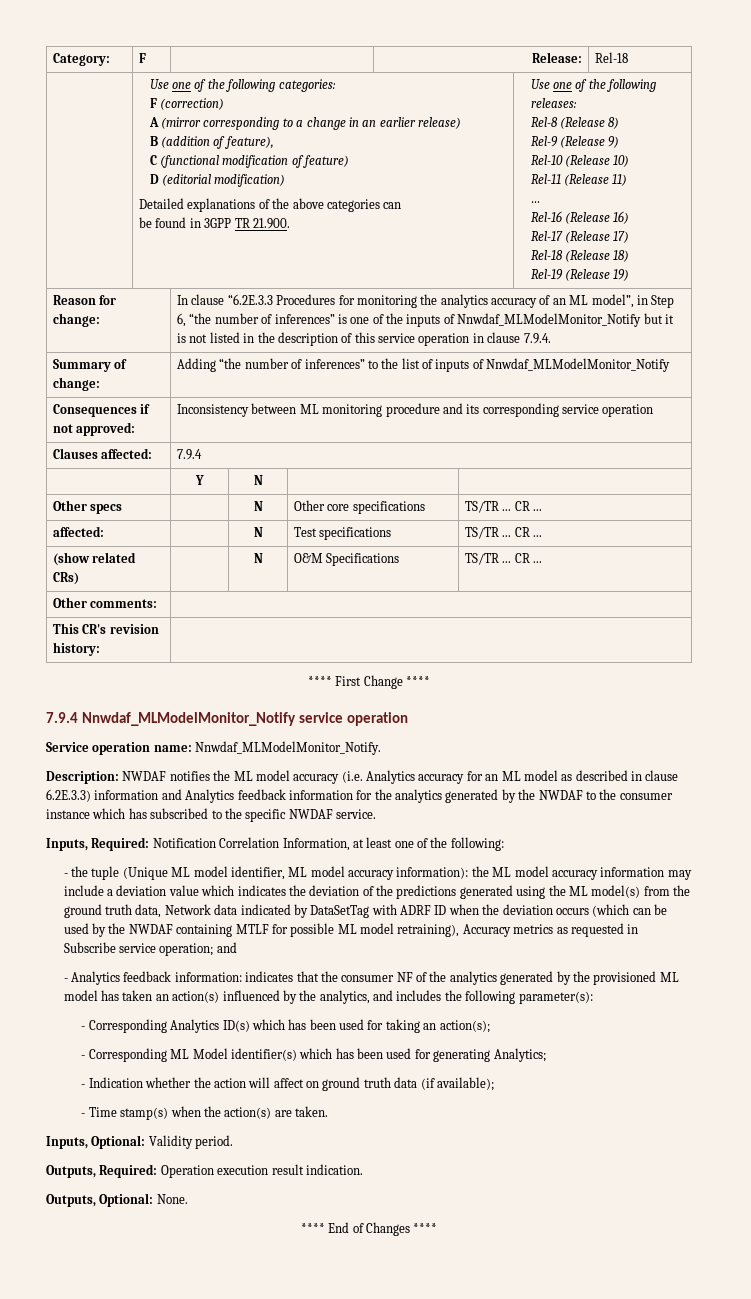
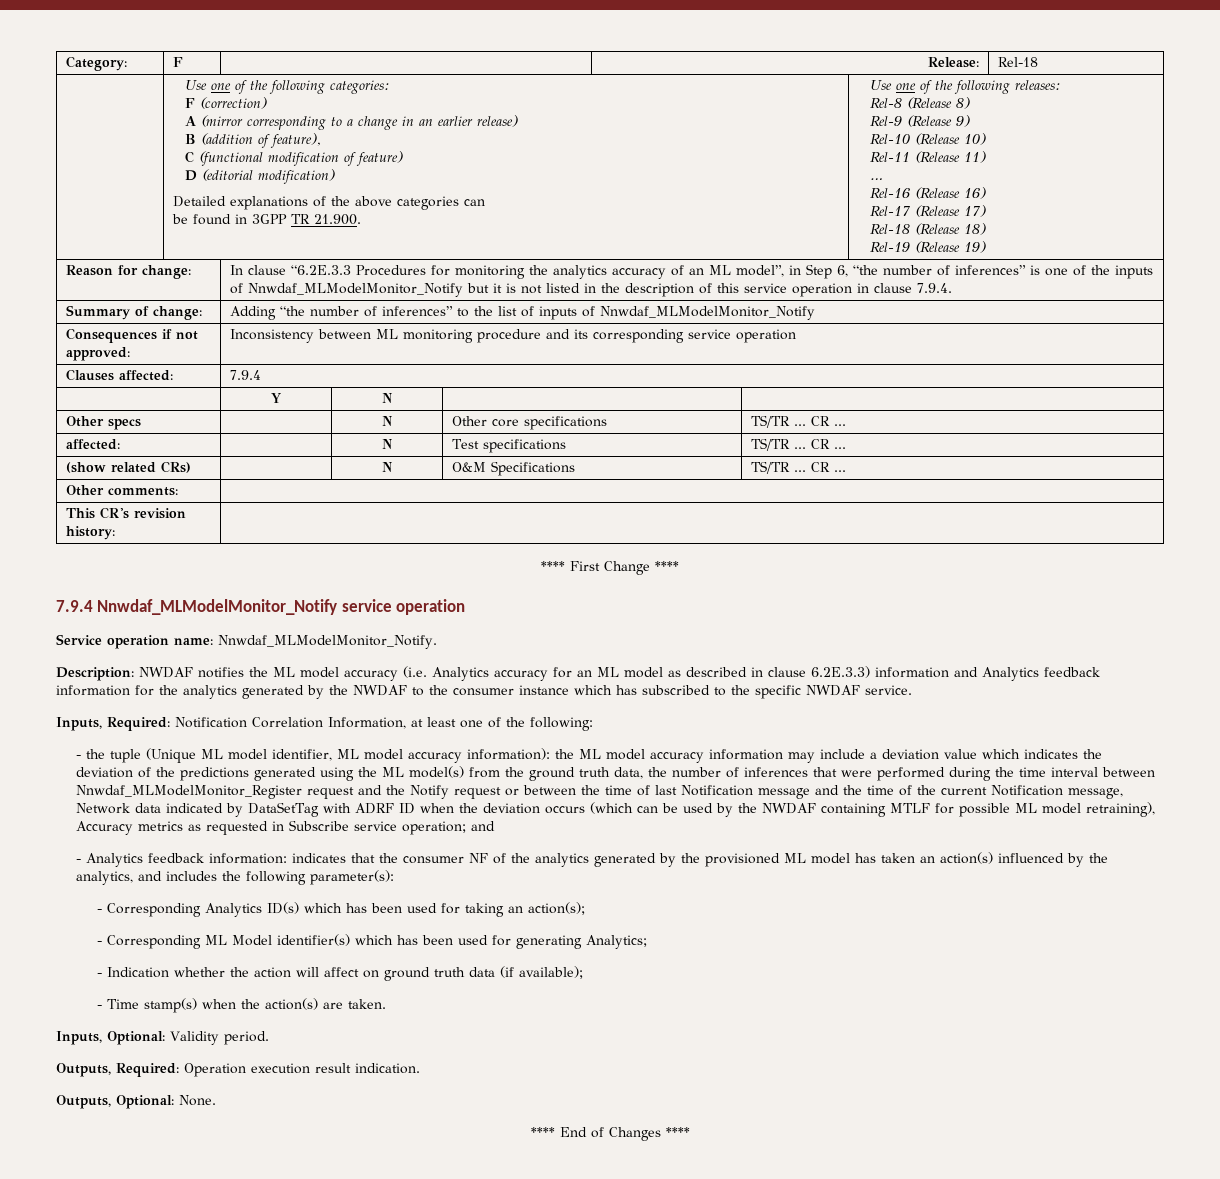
(162, 911) none -> [648,767,1156,781] [76,785,1124,799] the number of inferences that were performed during the time interval between Nnwdaf_MLModelMonitor_Register request and the Notify request or between the time of last Notification message and the time of the current Notification message,

